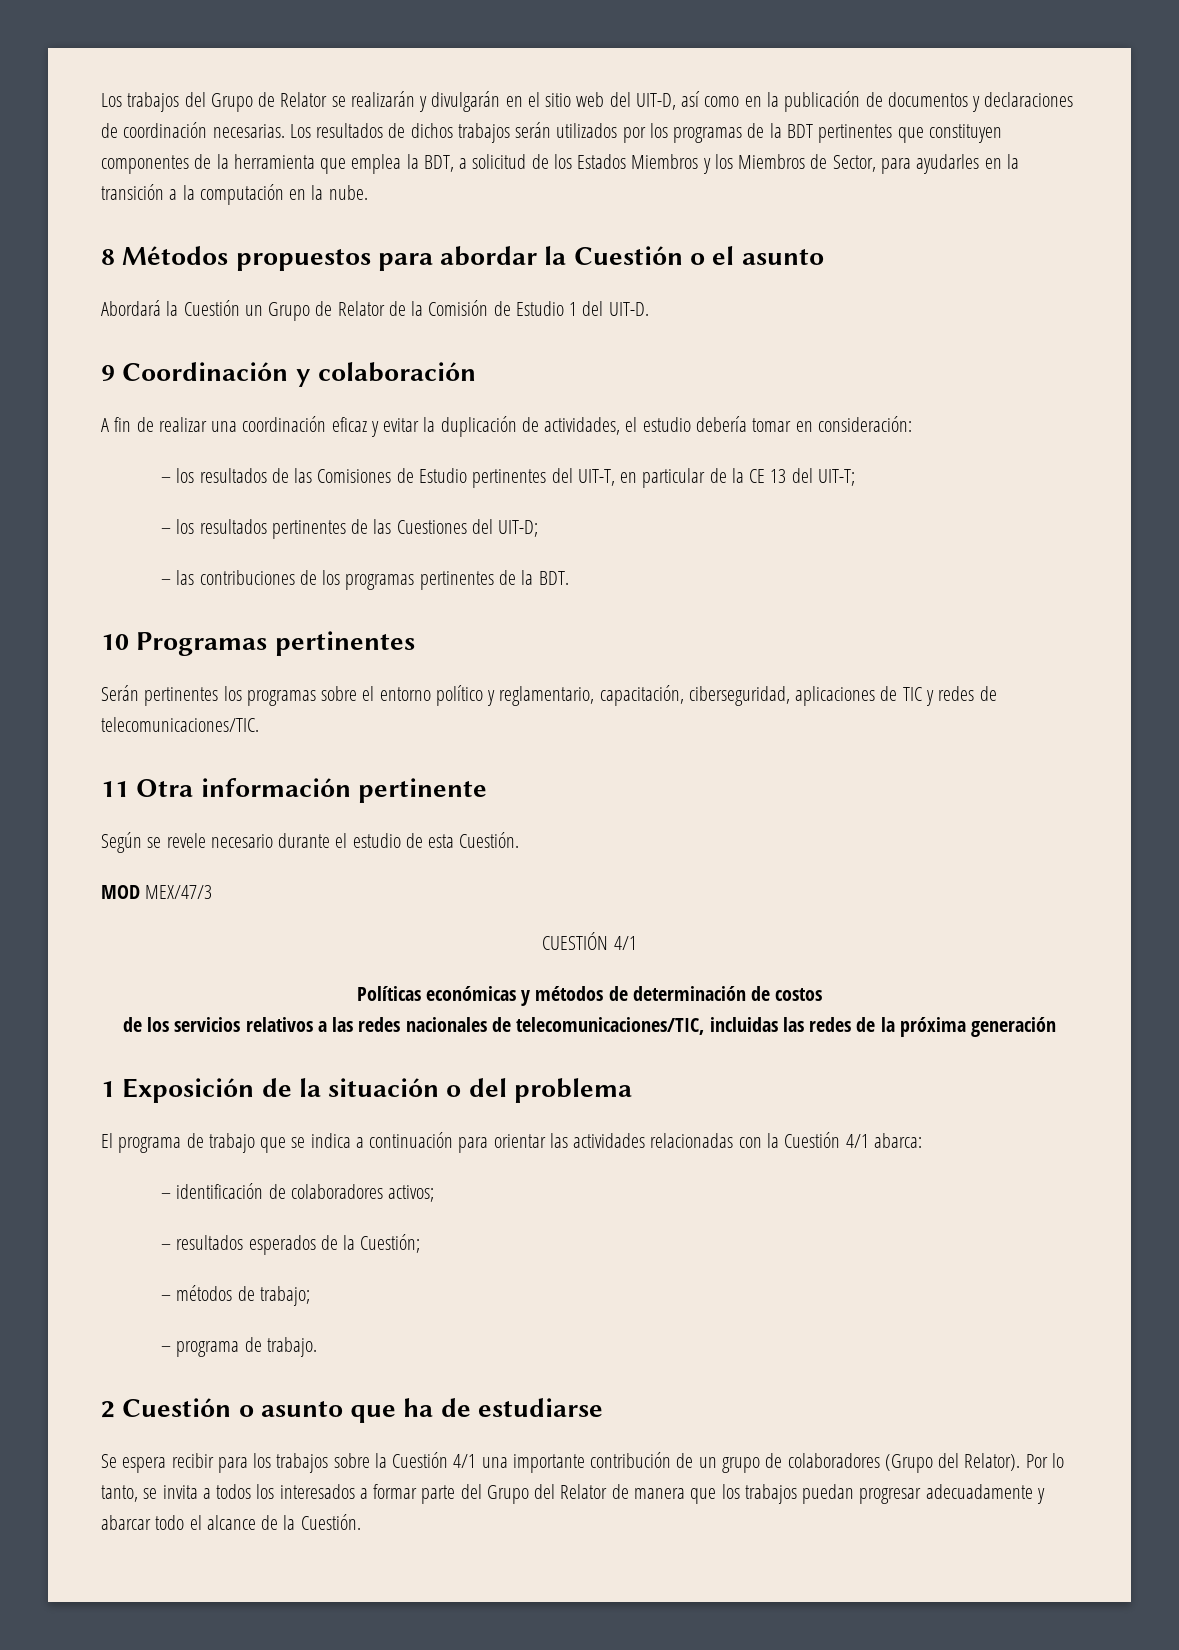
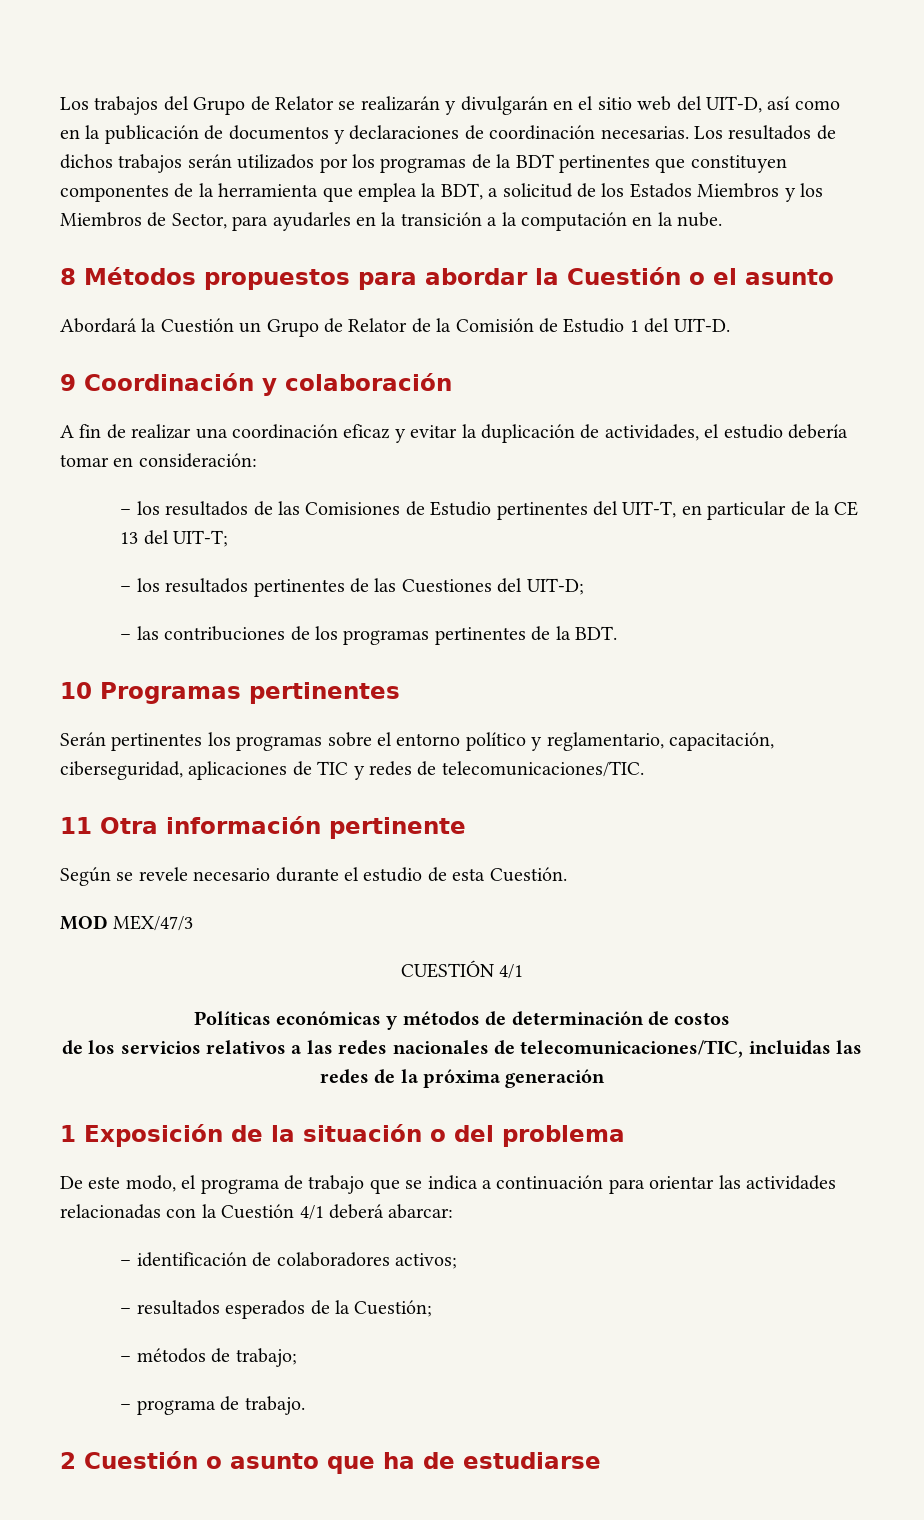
[101,1133,113,1148] El -> [60,1175,197,1192] De este modo, el
[873,1133,922,1148] abarca: -> [329,1204,454,1219] deberá abarcar:
[101,1452,1064,1473] [101,1484,1045,1504] [101,1514,361,1530] // Se espera recibir para los trabajos sobre la Cuestión 4/1 una importante contribución de un grupo de colaboradores (Grupo del Relator). Por lo tanto, se invita a todos los interesados a formar parte del Grupo del Relator de manera que los trabajos puedan progresar adecuadamente y abarcar todo el alcance de la Cuestión. -> (601, 1460) none

